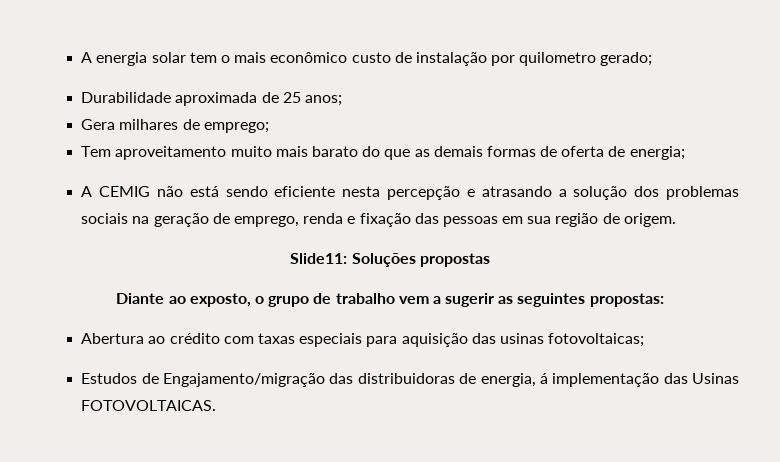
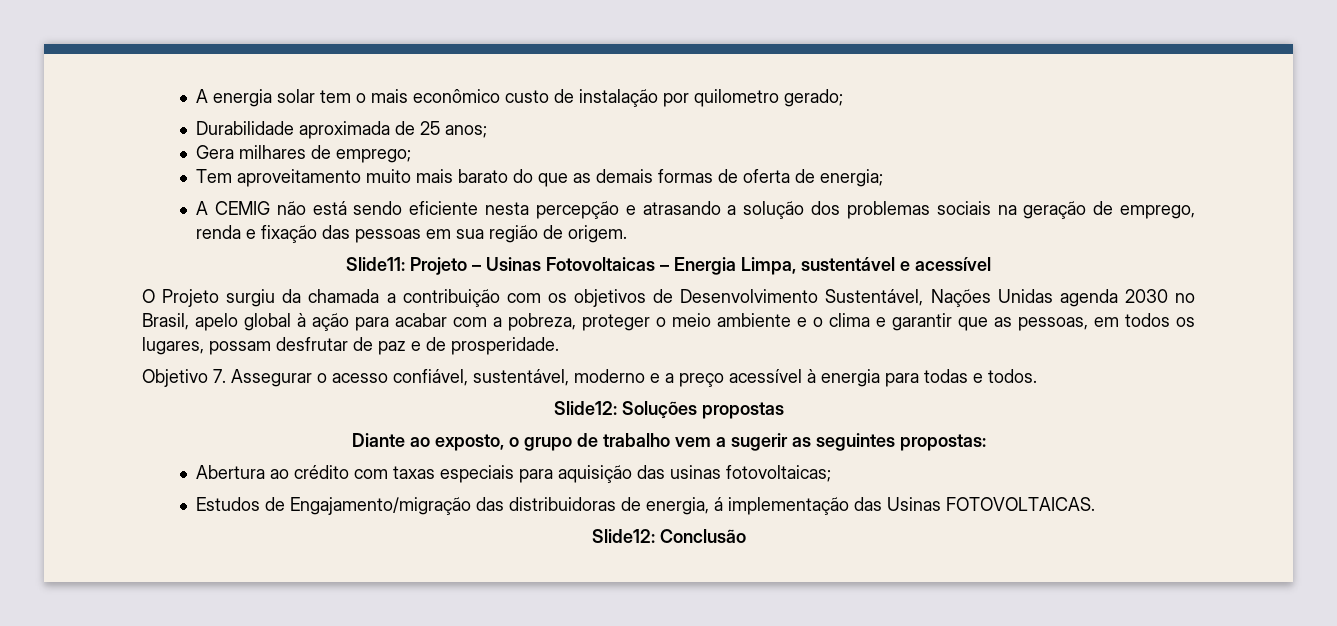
(348, 258) none -> [410,257,991,275] [142,289,1195,307] [142,313,1195,331] [142,337,559,355] [142,369,1037,387] [553,401,617,415] Projeto – Usinas Fotovoltaicas – Energia Limpa, sustentável e acessível // O Projeto surgiu da chamada a contribuição com os objetivos de Desenvolvimento Sustentável, Nações Unidas agenda 2030 no Brasil, apelo global à ação para acabar com a pobreza, proteger o meio ambiente e o clima e garantir que as pessoas, em todos os lugares, possam desfrutar de paz e de prosperidade. // Objetivo 7. Assegurar o acesso confiável, sustentável, moderno e a preço acessível à energia para todas e todos. // Slide12:
(217, 405) none -> [591,529,746,543] // Slide12: Conclusão

